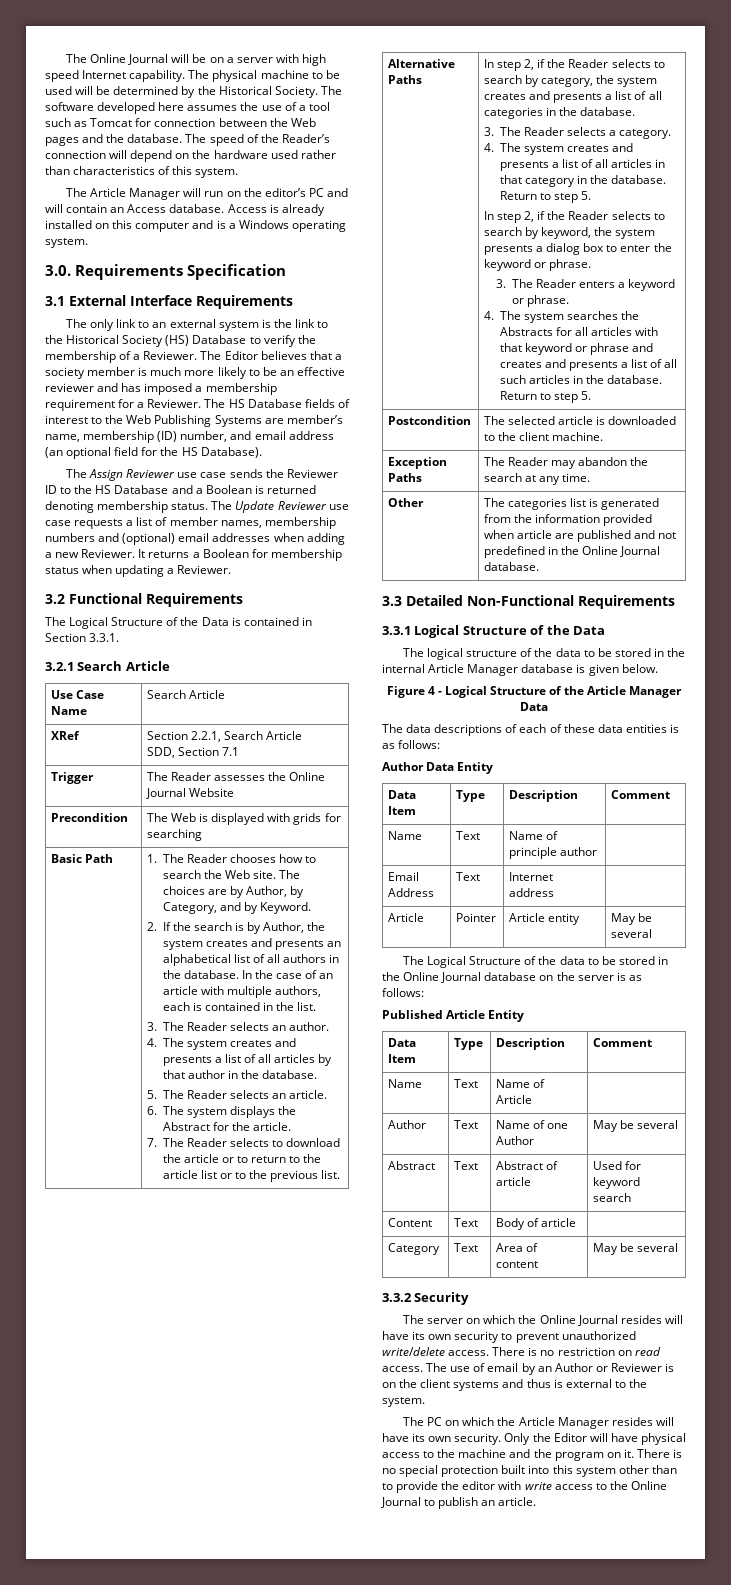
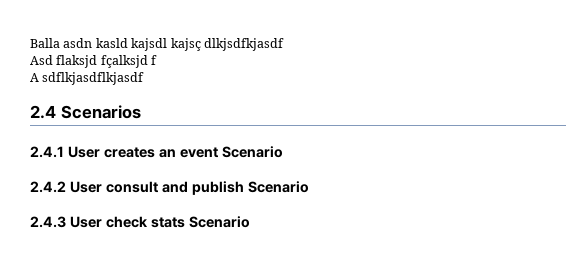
[66,54,327,66] [45,70,340,82] [45,86,342,98] [45,102,330,114] [45,118,316,127] [45,134,330,146] [45,150,336,162] [45,166,239,178] [66,188,349,200] [45,204,325,216] [45,220,346,232] [45,238,88,248] [45,264,286,280] [45,295,293,309] [66,319,329,331] [45,335,316,347] [45,351,342,363] [45,367,345,379] [45,383,277,395] [45,399,350,411] [45,415,343,427] [45,431,334,443] [45,447,262,459] [66,469,338,481] [45,485,316,494] [45,501,349,513] [45,517,336,529] [45,533,345,545] [45,549,342,561] [45,565,232,577] [45,593,243,607] [45,617,312,629] [45,633,120,642] [45,661,170,671] [50,690,105,699] [50,706,87,715] [146,690,226,699] [50,731,80,740] [146,731,303,742] [146,747,240,758] [50,772,94,784] [146,772,326,781] [145,788,235,799] [50,813,128,822] [146,813,341,825] [146,829,202,841] [50,854,114,863] [146,854,317,863] [162,870,301,879] [162,886,305,898] [162,902,312,914] [146,922,326,934] [162,938,342,950] [162,954,340,966] [162,970,334,979] [162,986,322,998] [162,1002,317,1011] [146,1022,330,1031] [146,1038,297,1050] [162,1054,333,1066] [162,1070,318,1079] [146,1090,328,1099] [146,1106,297,1118] [162,1122,292,1131] [146,1138,341,1147] [162,1154,322,1163] [162,1170,341,1182] [387,59,455,68] [387,75,422,84] [483,59,665,71] [483,75,658,87] [483,91,662,103] [483,107,636,119] [483,127,672,139] [483,143,634,155] [499,159,666,171] [499,175,667,187] [499,191,592,203] [483,211,665,223] [483,227,656,239] [483,243,672,255] [483,259,592,271] [495,279,676,291] [511,295,569,307] [483,311,640,323] [499,327,659,336] [499,343,654,355] [499,359,678,371] [499,375,663,384] [499,391,592,403] [387,416,471,425] [483,416,677,425] [483,432,604,441] [387,457,447,469] [387,473,422,482] [483,457,649,469] [483,473,591,485] [387,498,424,507] [483,498,660,510] [483,514,653,526] [483,530,677,542] [483,546,661,558] [483,562,539,571] [382,595,675,609] [382,625,605,638] [403,648,686,660] [382,664,658,676] [386,686,683,698] [520,702,548,711] [382,724,679,736] [382,740,441,749] [382,762,494,774] [387,790,416,799] [387,806,416,815] [455,790,485,802] [508,790,578,802] [610,790,670,799] [387,831,422,840] [455,831,480,840] [508,831,559,840] [508,847,598,859] [387,872,419,881] [387,888,434,897] [455,872,480,881] [508,872,553,881] [508,888,554,897] [387,913,424,922] [455,913,496,922] [508,913,581,925] [610,913,653,925] [610,929,652,938] [403,956,669,968] [382,972,642,983] [382,988,424,997] [382,1010,525,1022] [387,1038,416,1047] [387,1054,416,1063] [453,1038,483,1050] [495,1038,565,1050] [592,1038,652,1047] [387,1079,422,1088] [453,1079,478,1088] [495,1079,546,1088] [495,1095,532,1104] [387,1120,426,1129] [453,1120,478,1129] [495,1120,569,1129] [495,1136,534,1145] [592,1120,679,1132] [387,1161,435,1170] [453,1161,478,1170] [495,1161,559,1170] [495,1177,531,1186] [592,1161,642,1170] [592,1177,640,1189] [592,1193,631,1202] [387,1218,432,1227] [453,1218,478,1227] [495,1218,577,1230] [387,1243,440,1255] [453,1243,478,1252] [495,1243,539,1252] [495,1261,538,1268] [592,1243,679,1255] [382,1292,470,1305] [403,1315,683,1326] [382,1331,636,1343] [382,1347,661,1356] [382,1363,675,1375] [382,1379,647,1391] [382,1397,425,1407] [403,1417,674,1429] [382,1433,686,1445] [382,1449,683,1461] [382,1465,677,1477] [382,1481,667,1493] [381,1497,537,1509] The Online Journal will be on a server with high speed Internet capability. The physical machine to be used will be determined by the Historical Society. The software developed here assumes the use of a tool such as Tomcat for connection between the Web pages and the database. The speed of the Reader’s connection will depend on the hardware used rather than characteristics of this system. // The Article Manager will run on the editor’s PC and will contain an Access database. Access is already installed on this computer and is a Windows operating system. // 3.0. Requirements Specification // 3.1 External Interface Requirements // The only link to an external system is the link to the Historical Society (HS) Database to verify the membership of a Reviewer. The Editor believes that a society member is much more likely to be an effective reviewer and has imposed a membership requirement for a Reviewer. The HS Database fields of interest to the Web Publishing Systems are member’s name, membership (ID) number, and email address (an optional field for the HS Database). // The Assign Reviewer use case sends the Reviewer ID to the HS Database and a Boolean is returned denoting membership status. The Update Reviewer use case requests a list of member names, membership numbers and (optional) email addresses when adding a new Reviewer. It returns a Boolean for membership status when updating a Reviewer. // 3.2 Functional Requirements // The Logical Structure of the Data is contained in Section 3.3.1. // 3.2.1 Search Article // Use Case Name | Search Article // XRef | Section 2.2.1, Search Article // SDD, Section 7.1 // Trigger | The Reader assesses the Online Journal Website // Precondition | The Web is displayed with grids for searching // Basic Path | 1. The Reader chooses how to search the Web site. The choices are by Author, by Category, and by Keyword. // 2. If the search is by Author, the system creates and presents an alphabetical list of all authors in the database. In the case of an article with multiple authors, each is contained in the list. // 3. The Reader selects an author. // 4. The system creates and presents a list of all articles by that author in the database. // 5. The Reader selects an article. // 6. The system displays the Abstract for the article. // 7. The Reader selects to download the article or to return to the article list or to the previous list. // Alternative Paths | In step 2, if the Reader selects to search by category, the system creates and presents a list of all categories in the database. // 3. The Reader selects a category. // 4. The system creates and presents a list of all articles in that category in the database. Return to step 5. // In step 2, if the Reader selects to search by keyword, the system presents a dialog box to enter the keyword or phrase. // 3. The Reader enters a keyword or phrase. // 4. The system searches the Abstracts for all articles with that keyword or phrase and creates and presents a list of all such articles in the database. Return to step 5. // Postcondition | The selected article is downloaded to the client machine. // Exception Paths | The Reader may abandon the search at any time. // Other | The categories list is generated from the information provided when article are published and not predefined in the Online Journal database. // 3.3 Detailed Non-Functional Requirements // 3.3.1 Logical Structure of the Data // The logical structure of the data to be stored in the internal Article Manager database is given below. // Figure 4 - Logical Structure of the Article Manager Data // The data descriptions of each of these data entities is as follows: // Author Data Entity // Data Item | Type | Description | Comment // Name | Text | Name of principle author | // Email Address | Text | Internet address | // Article | Pointer | Article entity | May be several // The Logical Structure of the data to be stored in the Online Journal database on the server is as follows: // Published Article Entity // Data Item | Type | Description | Comment // Name | Text | Name of Article | // Author | Text | Name of one Author | May be several // Abstract | Text | Abstract of article | Used for keyword search // Content | Text | Body of article | // Category | Text | Area of content | May be several // 3.3.2 Security // The server on which the Online Journal resides will have its own security to prevent unauthorized write/delete access. There is no restriction on read access. The use of email by an Author or Reviewer is on the client systems and thus is external to the system. // The PC on which the Article Manager resides will have its own security. Only the Editor will have physical access to the machine and the program on it. There is no special protection built into this system other than to provide the editor with write access to the Online Journal to publish an article. -> [30,38,284,51] [30,55,158,68] [30,72,145,85] [30,105,141,119] [30,146,283,158] [30,181,309,195] [30,216,250,228] Balla asdn kasld kajsdl kajsç dlkjsdfkjasdf // Asd flaksjd fçalksjd f // A sdflkjasdflkjasdf // 2.4 Scenarios // 2.4.1 User creates an event Scenario // 2.4.2 User consult and publish Scenario // 2.4.3 User check stats Scenario

